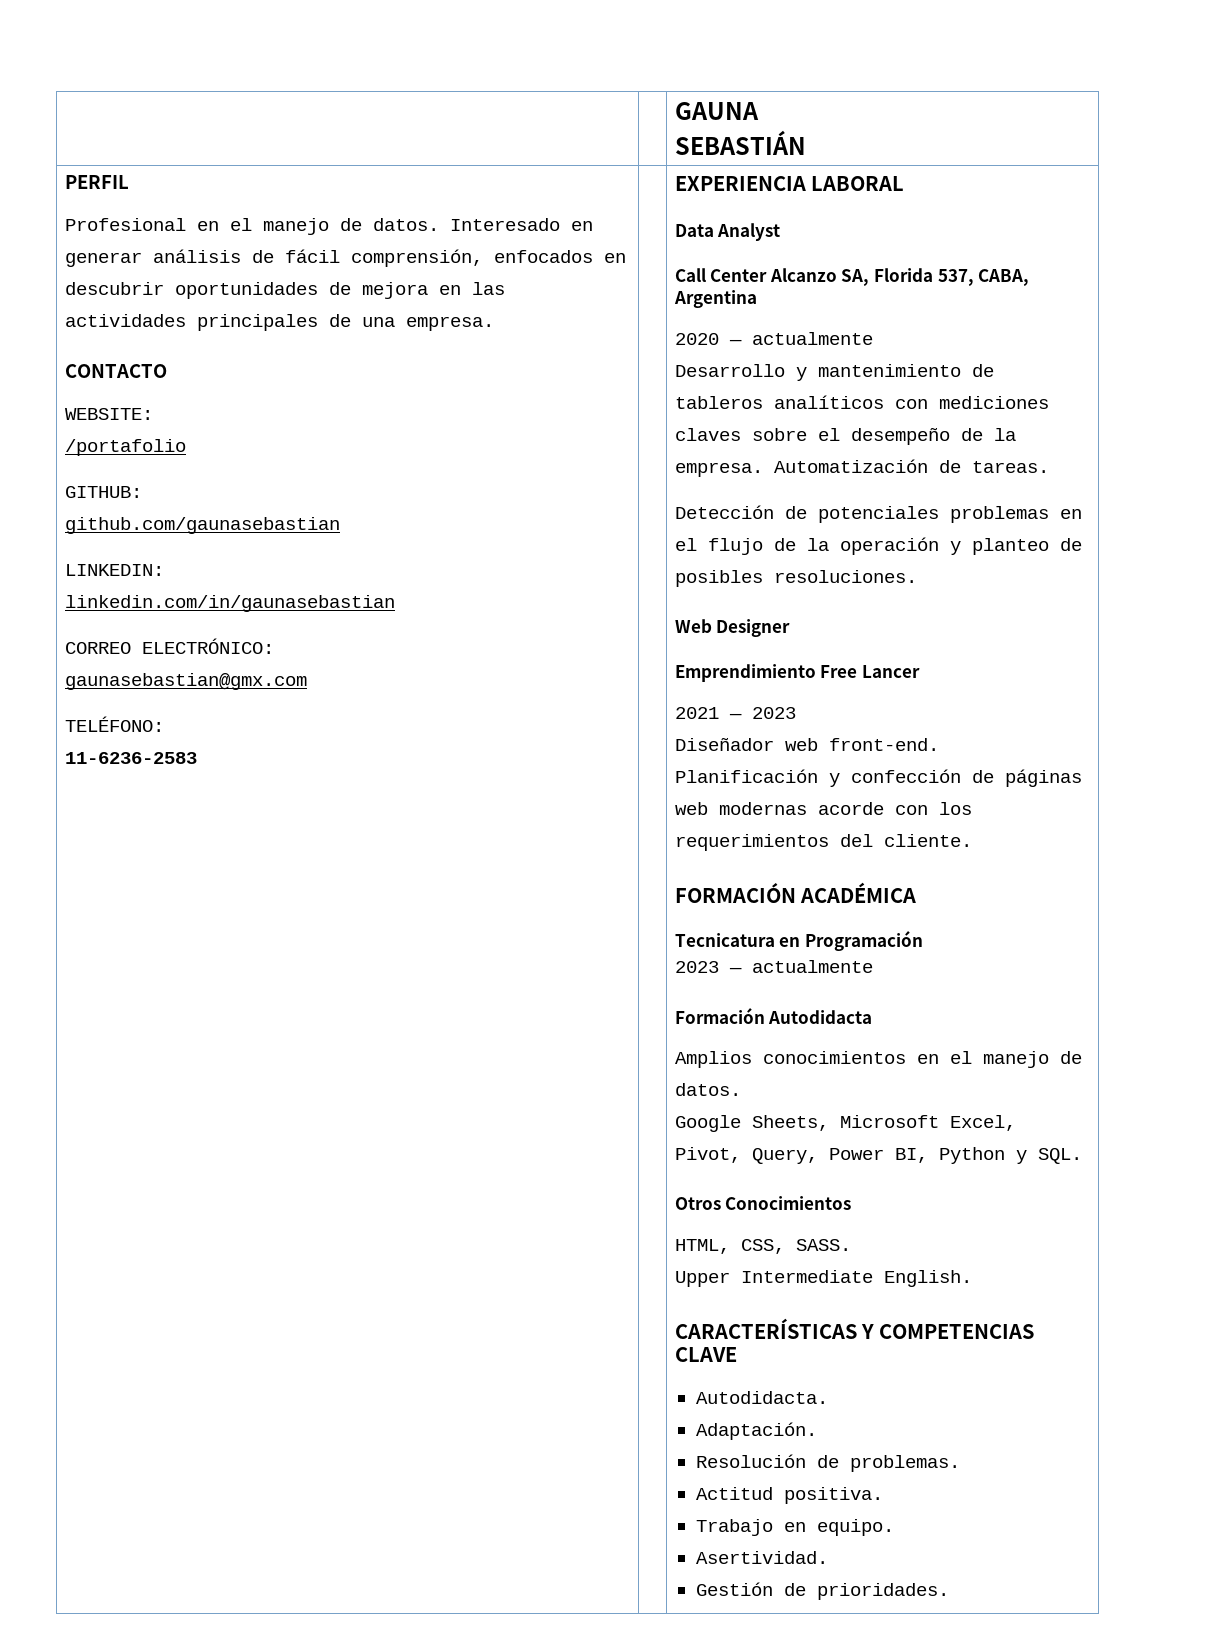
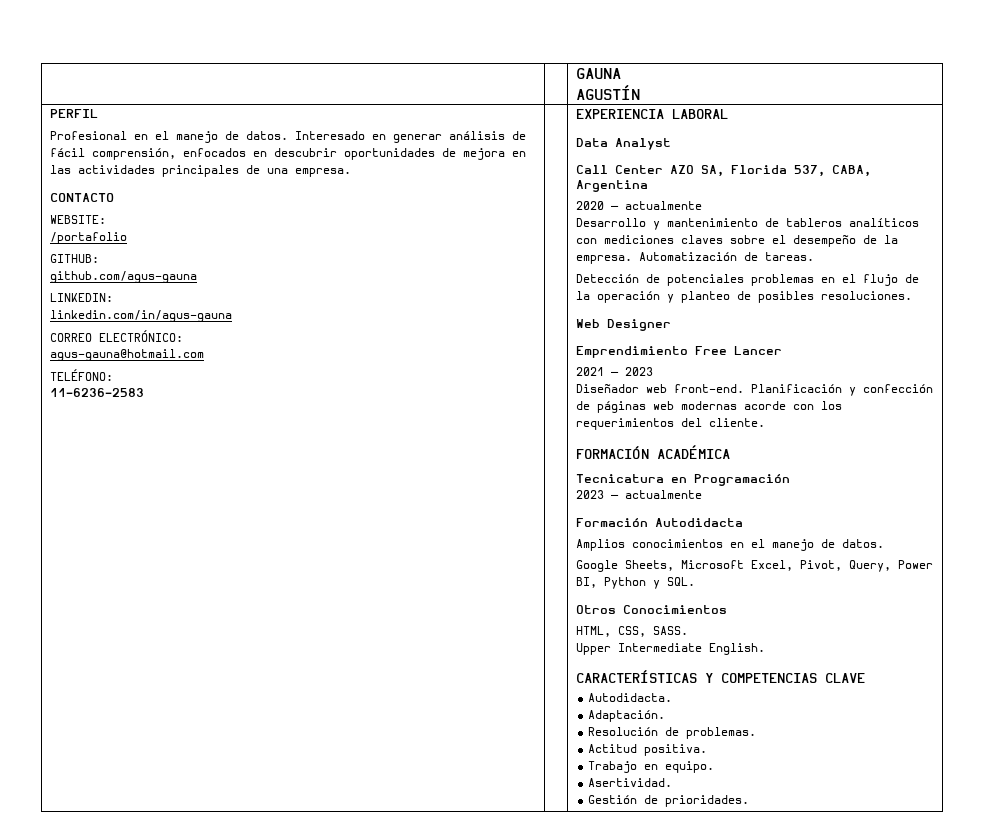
[674,130,806,155] SEBASTIÁN -> [575,85,640,100] AGUSTÍN
[64,517,340,534] github.com/gaunasebastian -> [49,271,197,283] github.com/agus-gauna
[64,595,395,612] linkedin.com/in/gaunasebastian -> [49,310,232,322] linkedin.com/in/agus-gauna
[64,673,307,690] gaunasebastian@gmx.com -> [49,349,204,361] agus-gauna@hotmail.com
[769,268,837,282] Alcanzo -> [669,165,694,174] AZO

